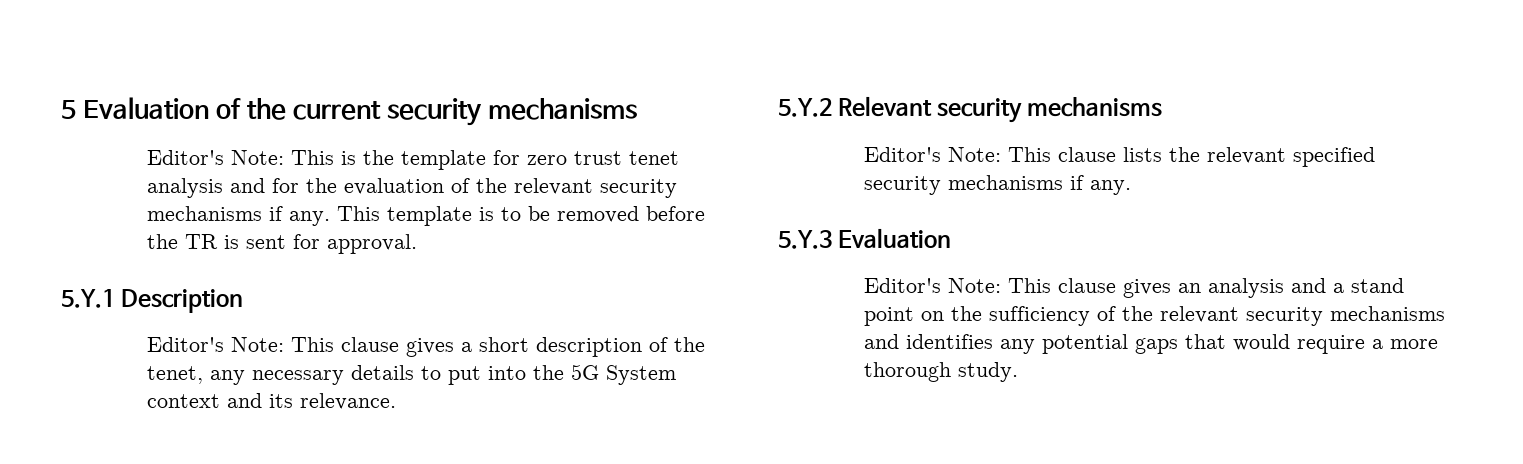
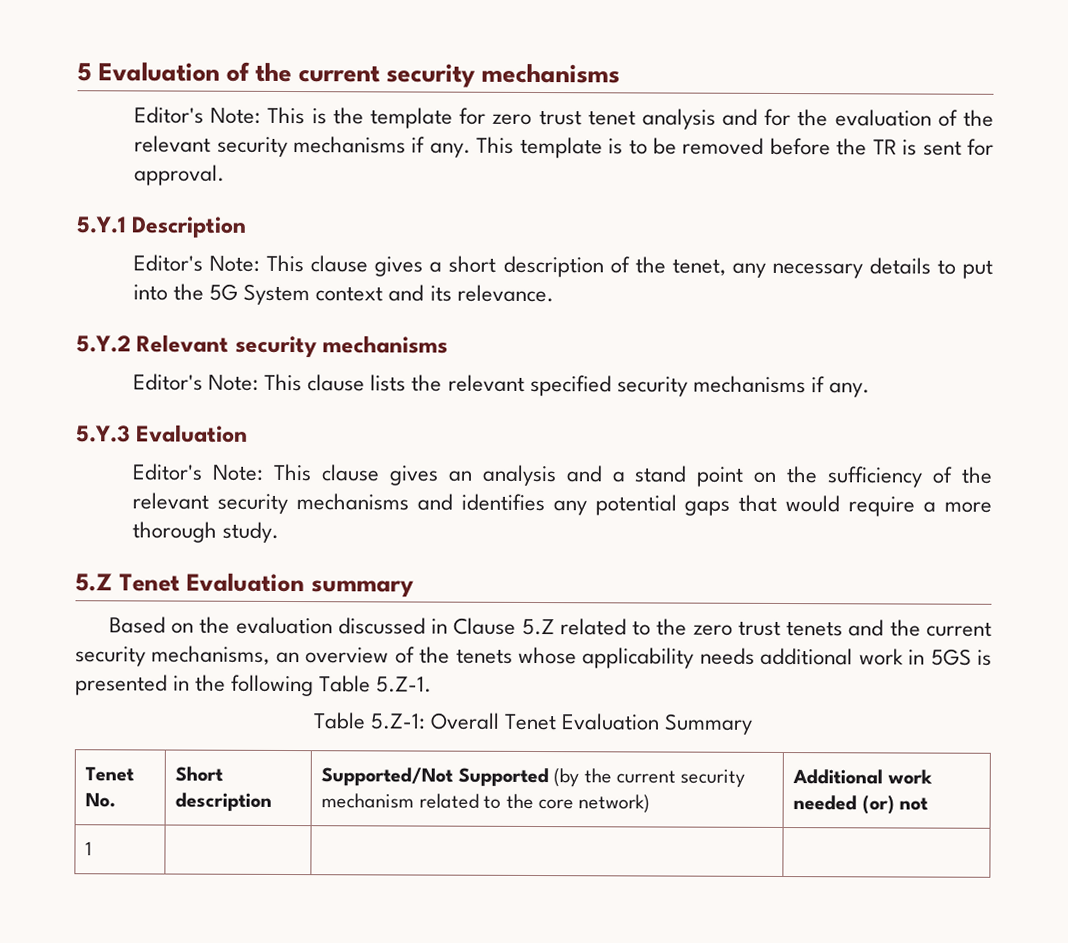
(1018, 372) none -> [75,572,414,598] [108,616,993,637] [75,645,993,669] [75,674,433,697] [312,712,754,735] [85,766,135,782] [85,792,117,808] [175,766,224,782] [175,792,273,812] [321,767,746,788] [321,793,651,814] [792,769,933,785] [793,795,929,815] [85,841,93,856] // 5.Z Tenet Evaluation summary // Based on the evaluation discussed in Clause 5.Z related to the zero trust tenets and the current security mechanisms, an overview of the tenets whose applicability needs additional work in 5GS is presented in the following Table 5.Z-1. // Table 5.Z-1: Overall Tenet Evaluation Summary // Tenet No. | Short description | Supported/Not Supported (by the current security mechanism related to the core network) | Additional work needed (or) not // 1 | | |

